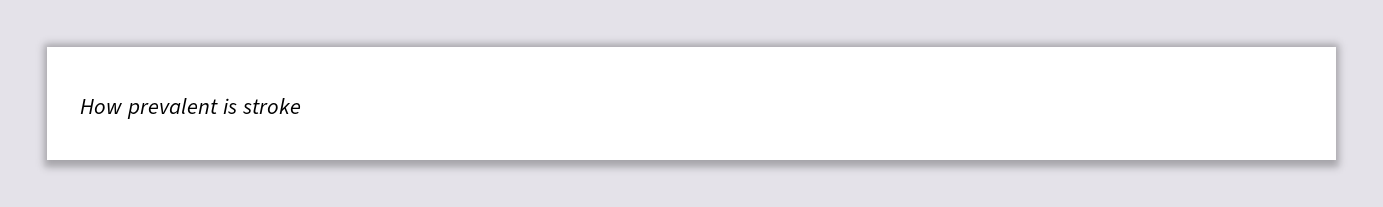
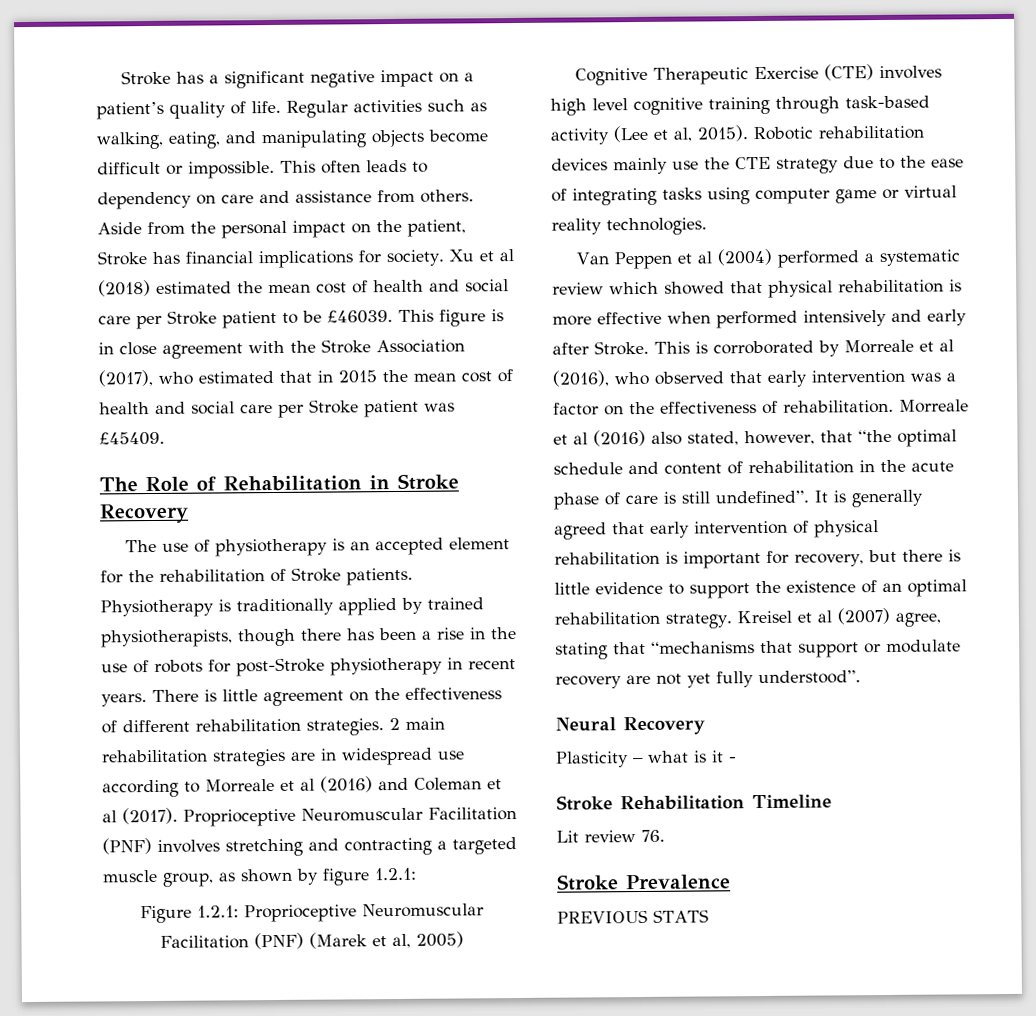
[80,98,302,119] How prevalent is stroke -> [120,69,474,89] [96,99,487,120] [96,129,488,150] [97,159,428,179] [97,189,474,210] [97,219,466,239] [97,249,514,269] [98,279,509,297] [98,309,504,330] [98,339,465,359] [98,369,513,387] [99,399,455,418] [99,431,165,446] [99,473,459,492] [99,503,189,524] [124,537,510,557] [100,567,413,586] [100,597,484,618] [100,627,517,648] [101,657,516,677] [101,687,502,707] [101,717,445,736] [101,747,465,767] [102,776,502,798] [102,807,517,827] [102,837,517,857] [102,867,417,887] [140,903,484,924] [160,931,464,950] [574,64,942,86] [550,95,930,116] [550,125,924,145] [551,155,964,175] [551,185,957,206] [551,217,707,236] [575,248,961,270] [552,279,962,298] [552,309,967,329] [552,339,954,357] [552,369,956,387] [553,399,969,416] [553,429,957,447] [553,459,954,475] [553,489,924,510] [554,520,879,540] [554,549,961,569] [554,579,967,599] [554,607,941,629] [555,639,961,660] [555,670,861,689] [555,716,705,736] [556,750,737,768] [556,794,832,811] [556,829,665,843] [557,874,731,891] [557,909,709,924] Stroke has a significant negative impact on a patient’s quality of life. Regular activities such as walking, eating, and manipulating objects become difficult or impossible. This often leads to dependency on care and assistance from others. Aside from the personal impact on the patient, Stroke has financial implications for society. Xu et al (2018) estimated the mean cost of health and social care per Stroke patient to be £46039. This figure is in close agreement with the Stroke Association (2017), who estimated that in 2015 the mean cost of health and social care per Stroke patient was £45409. // The Role of Rehabilitation in Stroke Recovery // The use of physiotherapy is an accepted element for the rehabilitation of Stroke patients. Physiotherapy is traditionally applied by trained physiotherapists, though there has been a rise in the use of robots for post-Stroke physiotherapy in recent years. There is little agreement on the effectiveness of different rehabilitation strategies. 2 main rehabilitation strategies are in widespread use according to Morreale et al (2016) and Coleman et al (2017). Proprioceptive Neuromuscular Facilitation (PNF) involves stretching and contracting a targeted muscle group, as shown by figure 1.2.1: // Figure 1.2.1: Proprioceptive Neuromuscular Facilitation (PNF) (Marek et al, 2005) // Cognitive Therapeutic Exercise (CTE) involves high level cognitive training through task-based activity (Lee et al, 2015). Robotic rehabilitation devices mainly use the CTE strategy due to the ease of integrating tasks using computer game or virtual reality technologies. // Van Peppen et al (2004) performed a systematic review which showed that physical rehabilitation is more effective when performed intensively and early after Stroke. This is corroborated by Morreale et al (2016), who observed that early intervention was a factor on the effectiveness of rehabilitation. Morreale et al (2016) also stated, however, that “the optimal schedule and content of rehabilitation in the acute phase of care is still undefined”. It is generally agreed that early intervention of physical rehabilitation is important for recovery, but there is little evidence to support the existence of an optimal rehabilitation strategy. Kreisel et al (2007) agree, stating that “mechanisms that support or modulate recovery are not yet fully understood”. // Neural Recovery // Plasticity – what is it - // Stroke Rehabilitation Timeline // Lit review 76. // Stroke Prevalence // PREVIOUS STATS

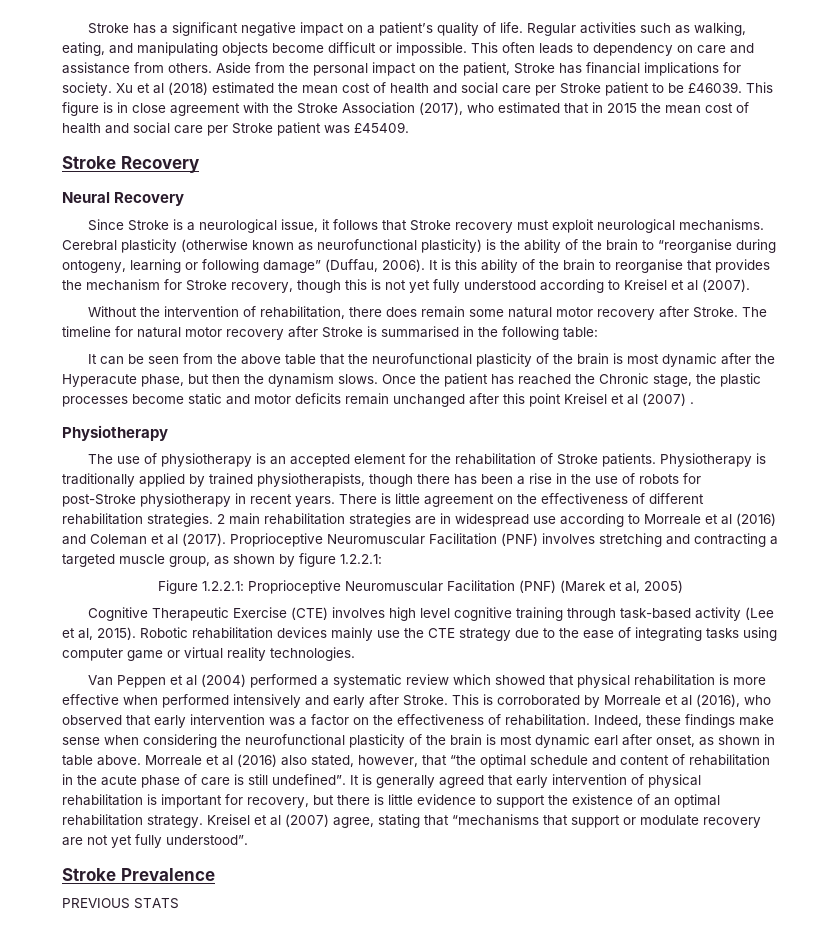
[99,473,459,492] [99,503,189,524] The Role of Rehabilitation in Stroke Recovery -> [62,156,199,173] [62,192,185,206] [88,219,765,233] [62,239,776,253] [62,259,770,273] [62,279,750,293] [88,306,768,320] [62,326,598,340] [88,353,776,367] [62,373,761,387] [62,393,694,407] [62,425,168,441] Stroke Recovery // Neural Recovery // Since Stroke is a neurological issue, it follows that Stroke recovery must exploit neurological mechanisms. Cerebral plasticity (otherwise known as neurofunctional plasticity) is the ability of the brain to “reorganise during ontogeny, learning or following damage” (Duffau, 2006). It is this ability of the brain to reorganise that provides the mechanism for Stroke recovery, though this is not yet fully understood according to Kreisel et al (2007). // Without the intervention of rehabilitation, there does remain some natural motor recovery after Stroke. The timeline for natural motor recovery after Stroke is summarised in the following table: // It can be seen from the above table that the neurofunctional plasticity of the brain is most dynamic after the Hyperacute phase, but then the dynamism slows. Once the patient has reached the Chronic stage, the plastic processes become static and motor deficits remain unchanged after this point Kreisel et al (2007) . // Physiotherapy
[374,867,417,881] 1.2.1: -> [340,554,382,564] 1.2.2.1:
[197,905,239,918] 1.2.1: -> [201,581,244,591] 1.2.2.1:
(894, 406) none -> [594,714,774,728] [62,734,775,748] [62,755,141,766] Indeed, these findings make sense when considering the neurofunctional plasticity of the brain is most dynamic earl after onset, as shown in table above.
[555,716,705,736] [556,750,737,768] [556,794,832,811] [556,829,665,843] // Neural Recovery // Plasticity – what is it - // Stroke Rehabilitation Timeline // Lit review 76. -> (248, 840) none

